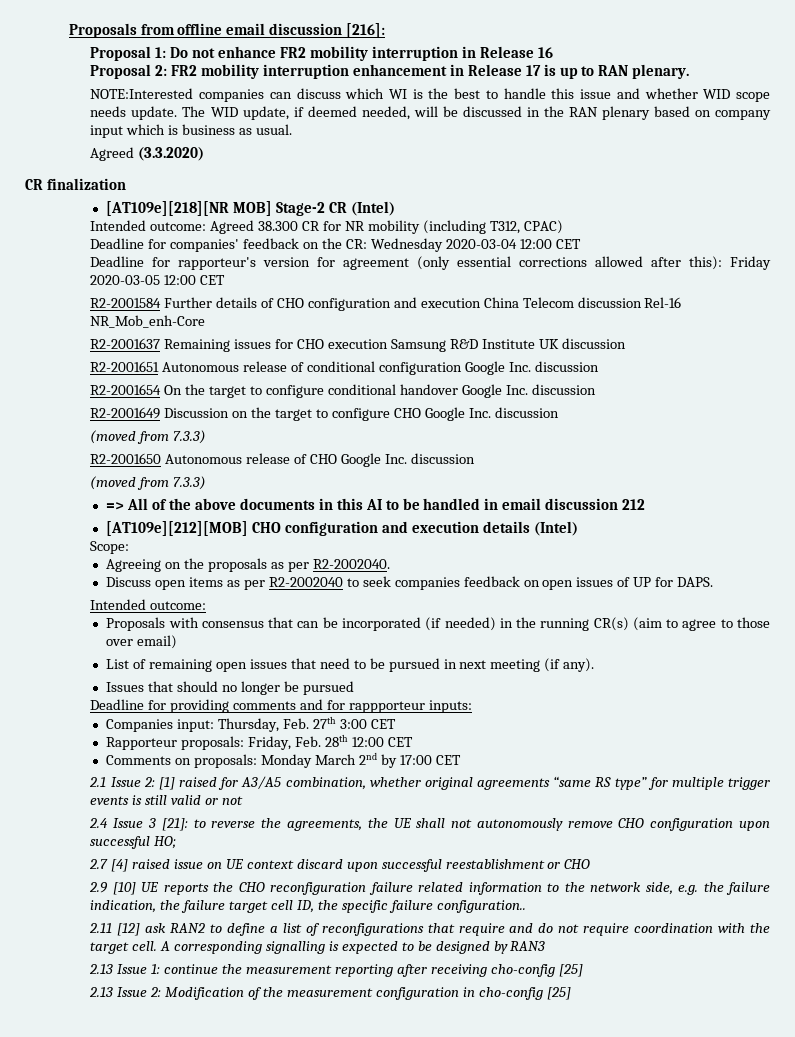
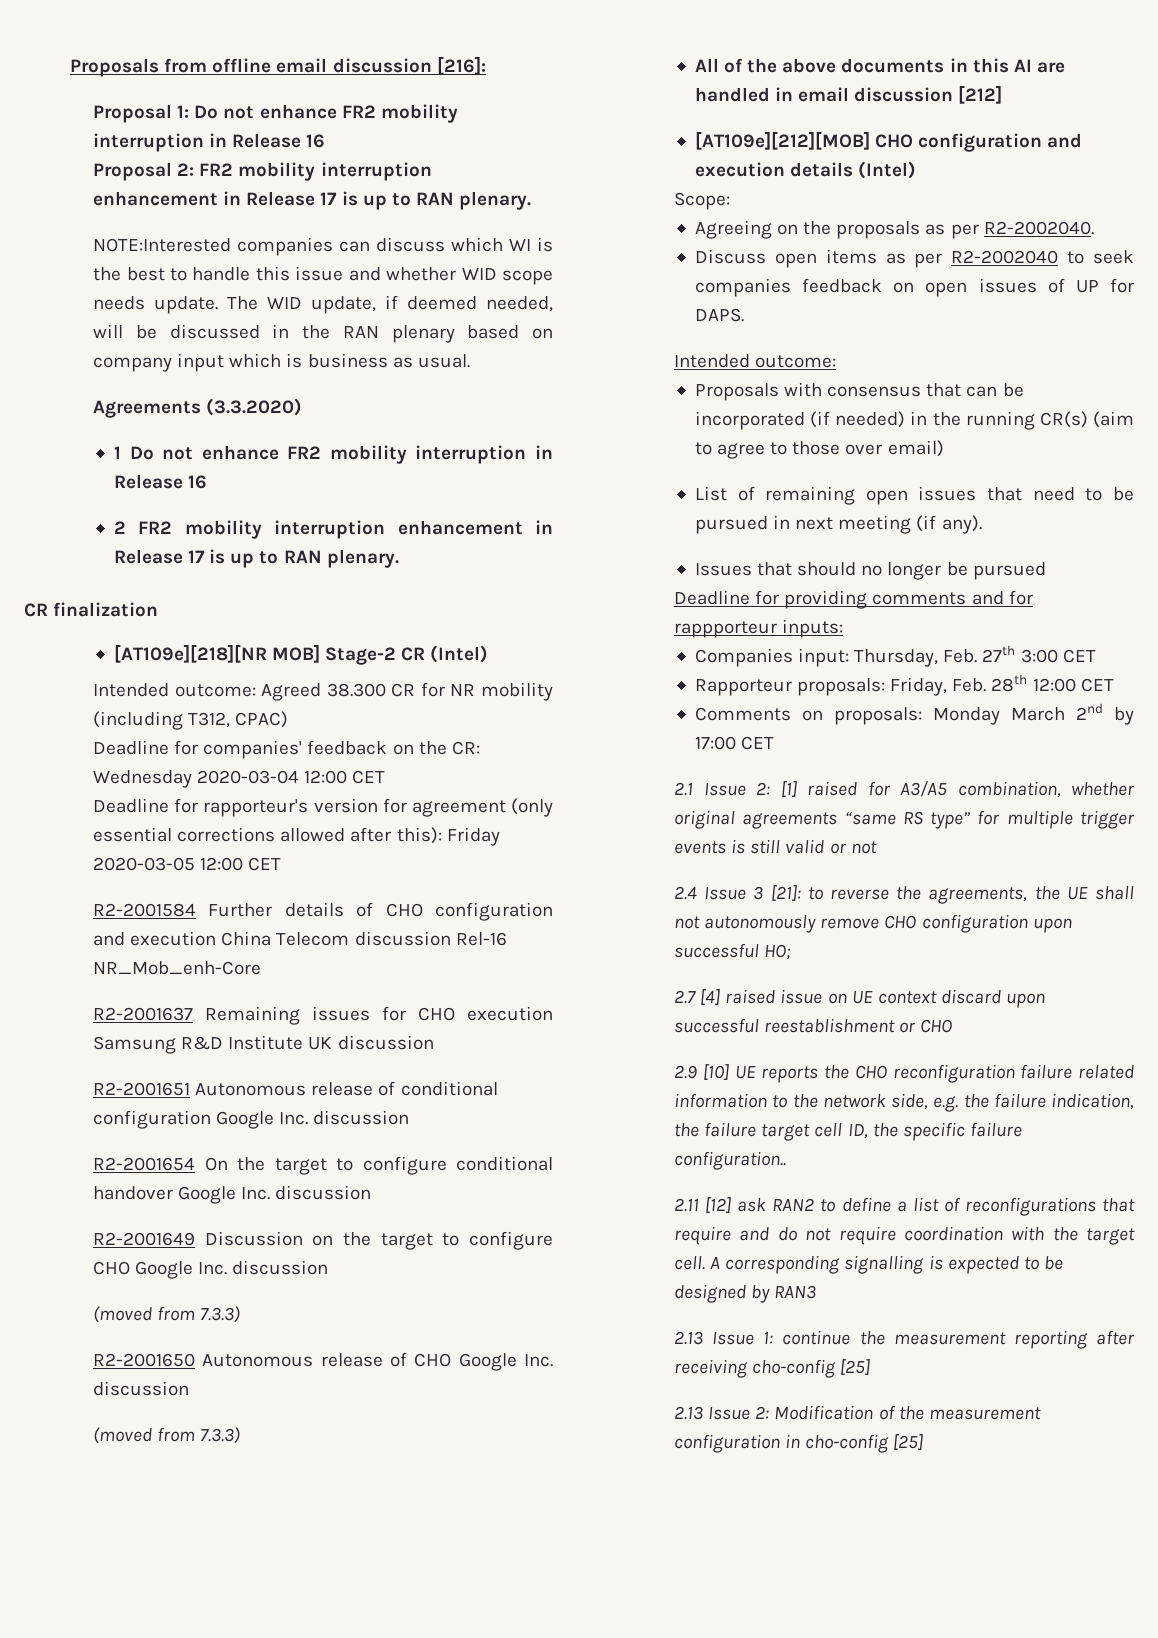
[90,147,135,161] Agreed -> [93,400,202,418] Agreements
(205, 154) none -> [113,445,553,464] [113,474,208,489] [113,520,553,539] [113,549,399,568] // 1 Do not enhance FR2 mobility interruption in Release 16 // 2 FR2 mobility interruption enhancement in Release 17 is up to RAN plenary.
[106,502,125,510] => -> (241, 1435) none
[385,498,420,510] to be -> [1037,62,1066,73] are
[622,499,646,510] 212 -> [958,85,1003,104] [212]

